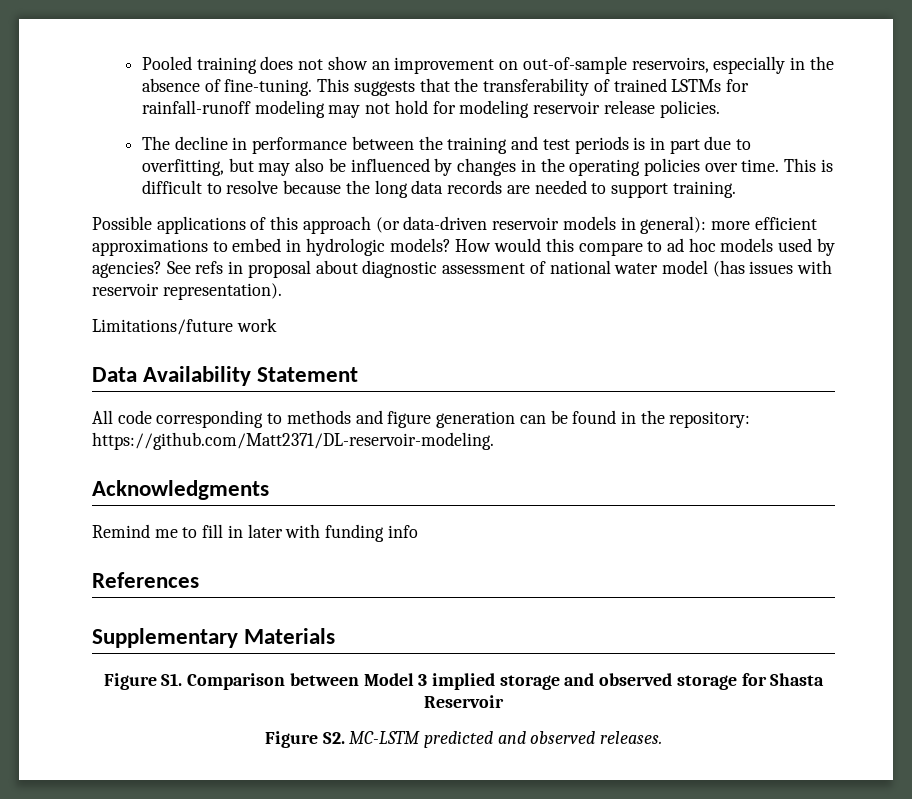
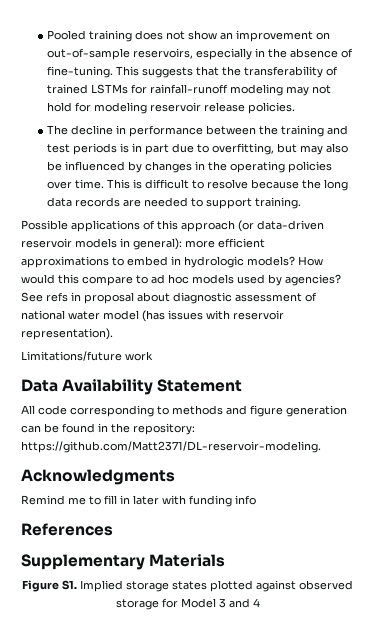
[187,673,825,690] [424,695,504,708] [264,731,663,748] Comparison between Model 3 implied storage and observed storage for Shasta Reservoir // Figure S2. MC-LSTM predicted and observed releases. -> [80,580,353,592] [115,598,260,610] Implied storage states plotted against observed storage for Model 3 and 4

